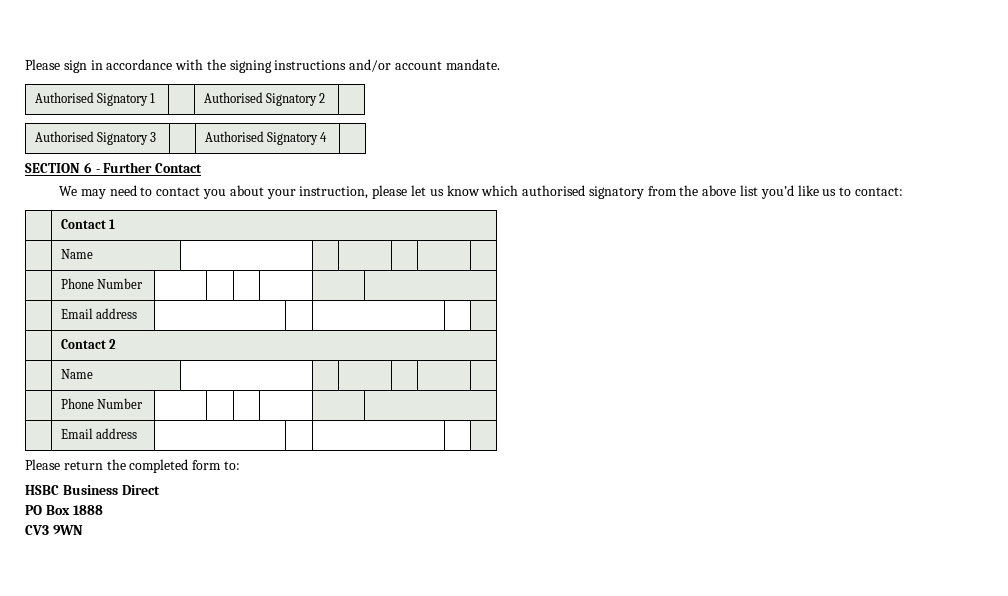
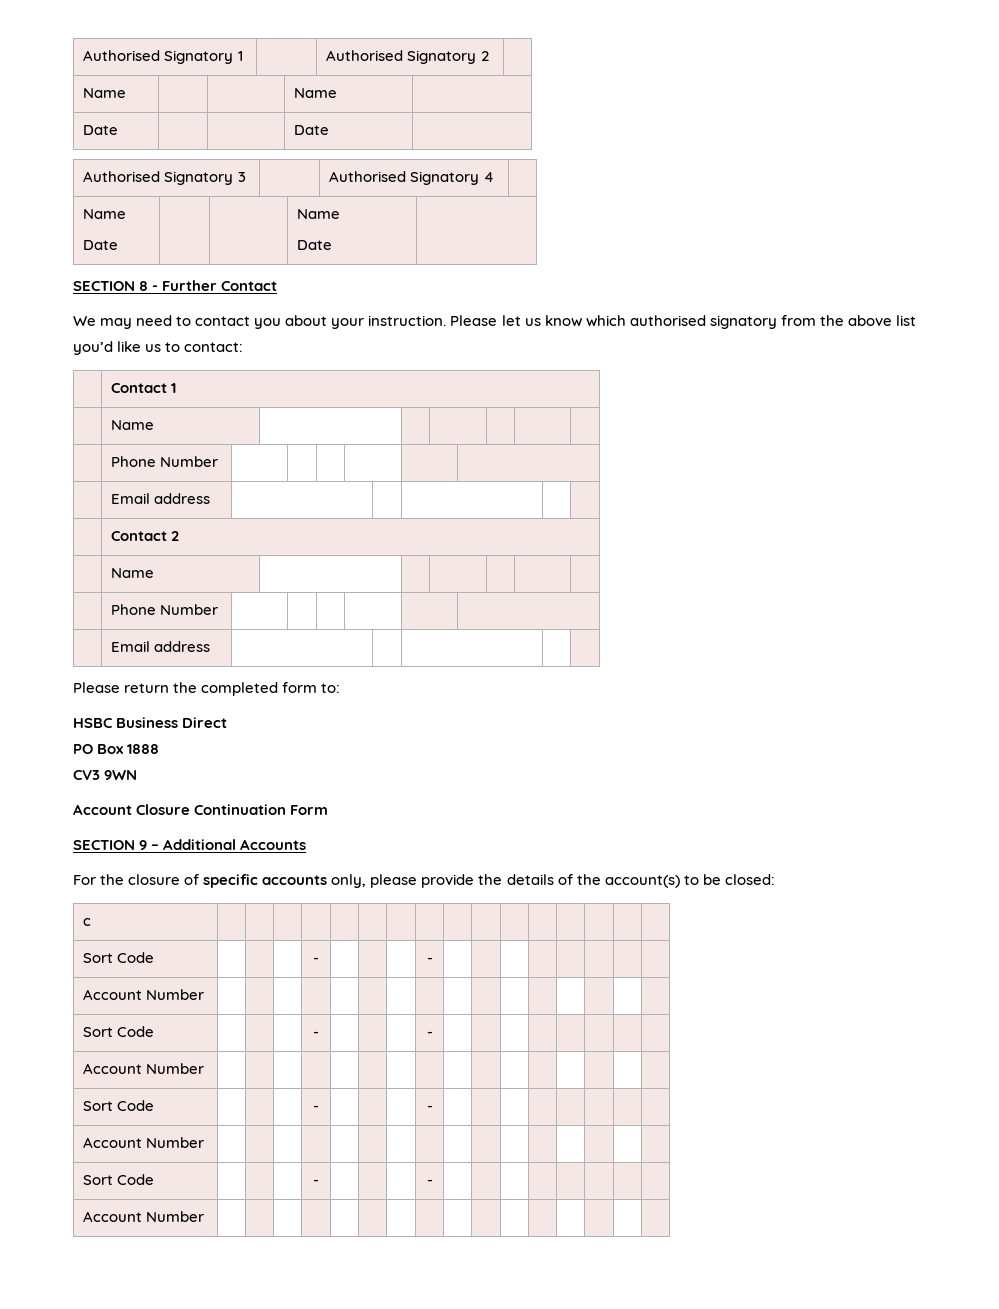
[25,59,500,73] Please sign in accordance with the signing instructions and/or account mandate. // -> (83, 55) none
(326, 98) none -> [83,88,127,98] [294,88,338,98] [83,125,119,135] [294,125,330,135] // Name | | | Name | // Date | | | Date |
[25,162,92,173] // SECTION 6 -> [83,209,127,219] [83,240,119,250] [297,209,341,219] [297,240,333,250] [73,281,149,291] // Name // Date | | | Name // Date | // SECTION 8
[299,185,408,199] instruction, please -> [368,315,498,326] instruction. Please
(83, 530) none -> [73,804,329,815] [73,839,307,850] [73,874,775,888] [83,918,92,926] [83,952,155,963] [313,957,319,963] [426,957,433,963] [83,989,205,1000] [83,1026,155,1037] [313,1031,319,1037] [426,1031,433,1037] [83,1063,205,1074] [83,1100,155,1111] [313,1105,319,1111] [426,1105,433,1111] [83,1137,205,1148] [83,1174,155,1185] [313,1179,319,1185] [426,1179,433,1185] [83,1211,205,1222] // Account Closure Continuation Form // SECTION 9 – Additional Accounts // For the closure of specific accounts only, please provide the details of the account(s) to be closed: // c | | | | | | | | | | | | | | | | // Sort Code | | | | - | | | | - | | | | | | | | // Account Number | | | | | | | | | | | | | | | | // Sort Code | | | | - | | | | - | | | | | | | | // Account Number | | | | | | | | | | | | | | | | // Sort Code | | | | - | | | | - | | | | | | | | // Account Number | | | | | | | | | | | | | | | | // Sort Code | | | | - | | | | - | | | | | | | | // Account Number | | | | | | | | | | | | | | | |

